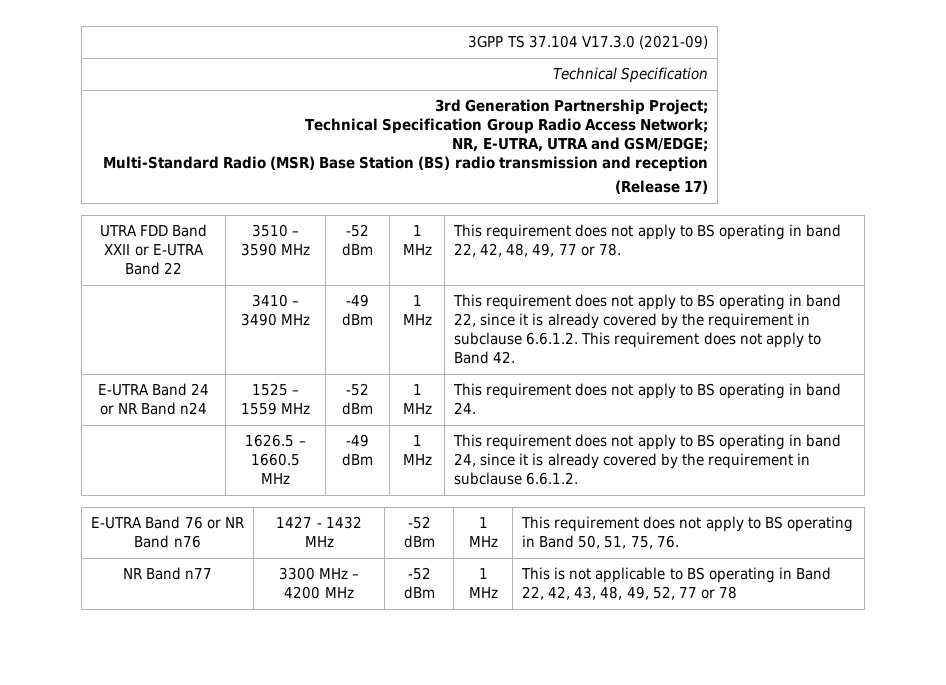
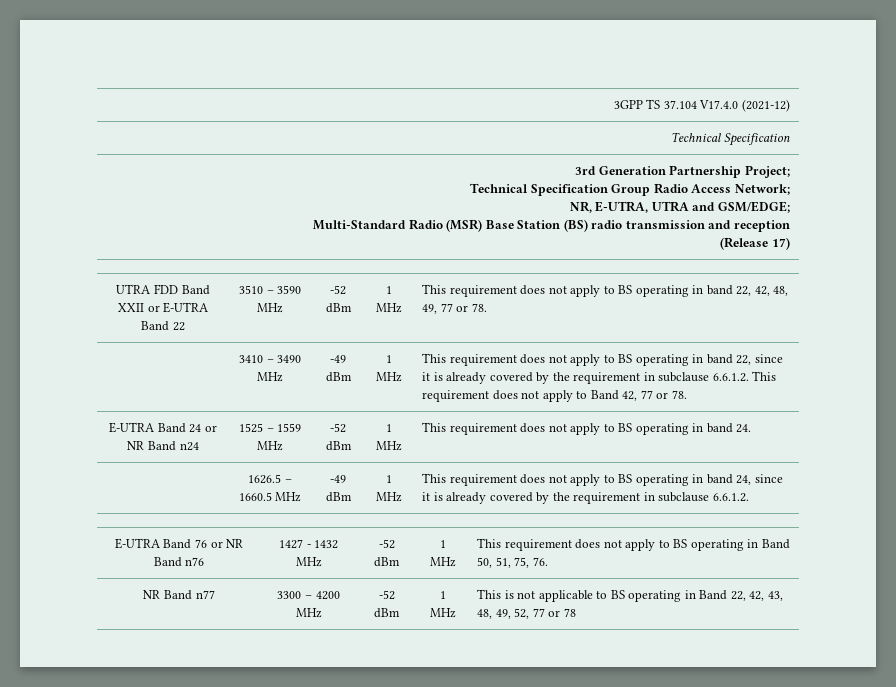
[581,35,708,49] V17.3.0 (2021-09) -> [699,99,790,112] V17.4.0 (2021-12)
[493,351,516,363] 42. -> [622,390,687,401] 42, 77 or 78.
[319,568,348,579] MHz -> (302, 595) none

